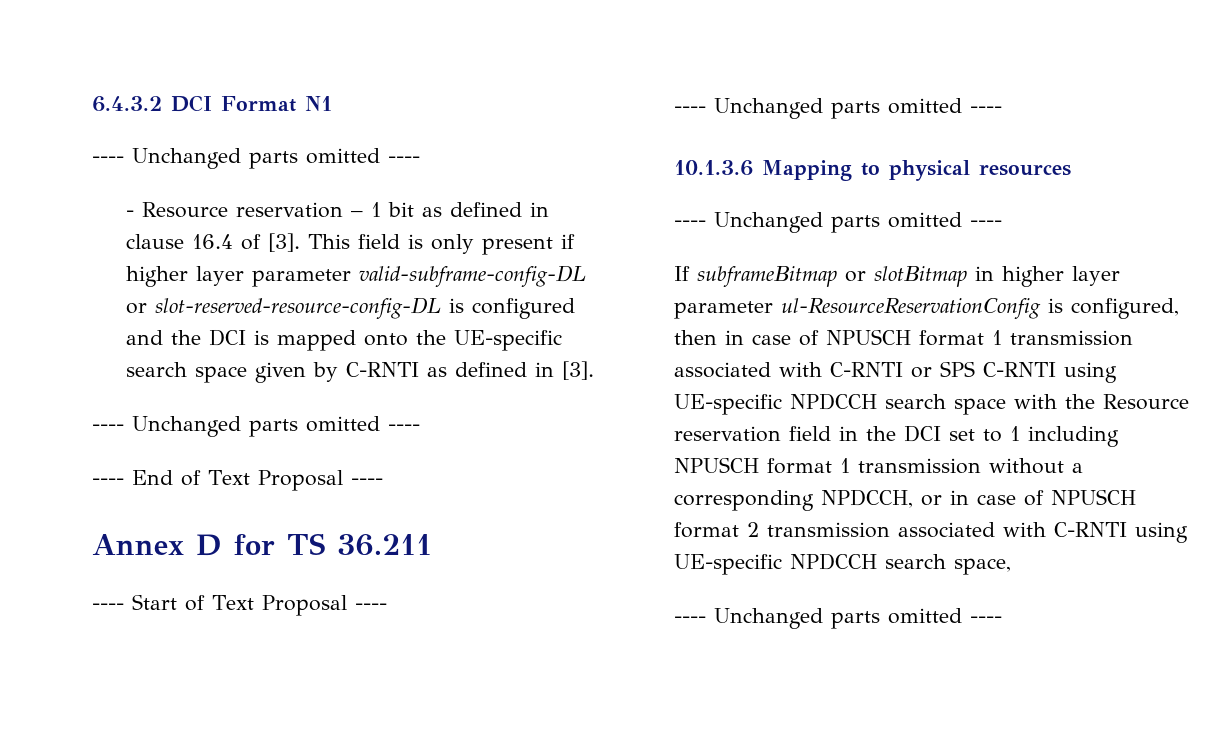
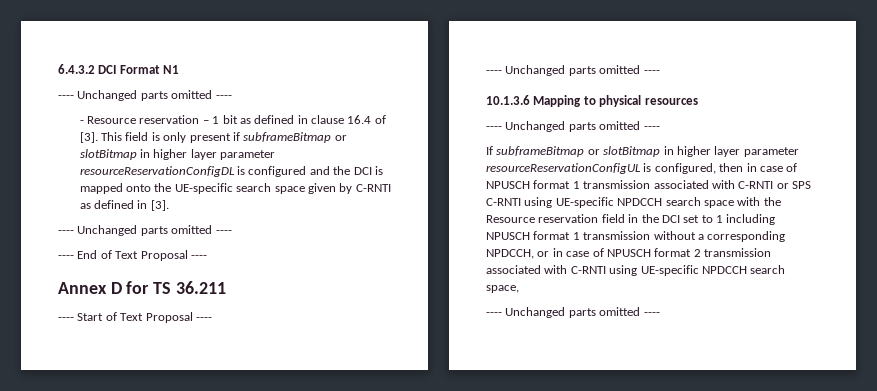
[126,265,587,287] [126,297,442,319] higher layer parameter valid-subframe-config-DL or slot-reserved-resource-config-DL -> [243,132,347,143] [79,149,276,160] [79,166,235,177] subframeBitmap or slotBitmap in higher layer parameter resourceReservationConfigDL
[781,298,1041,319] ul-ResourceReservationConfig -> [486,163,641,174] resourceReservationConfigUL

